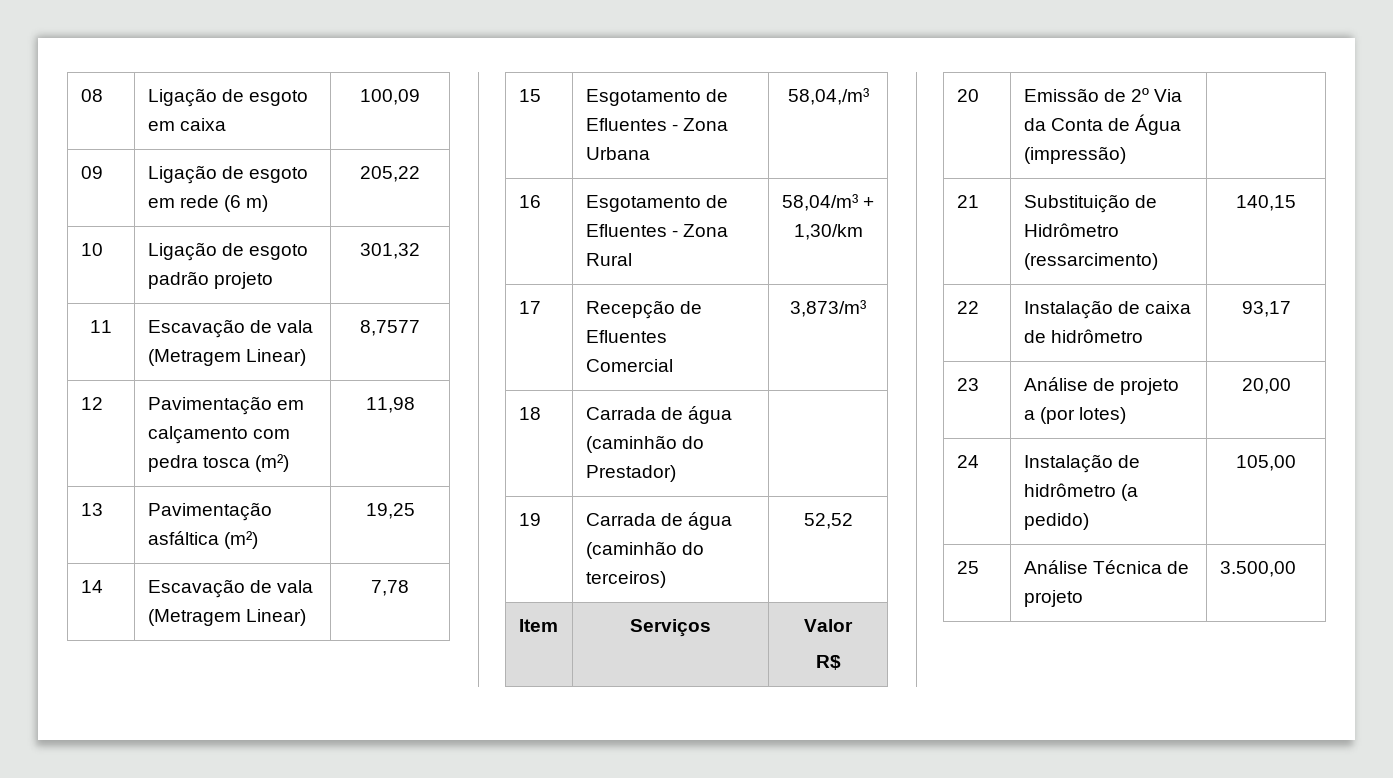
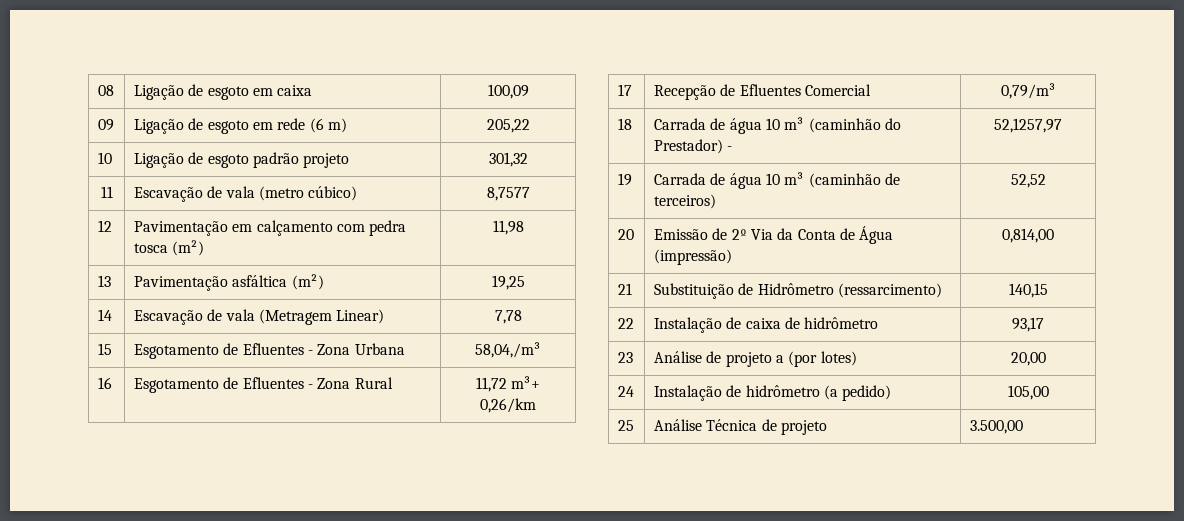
[147,349,306,366] (Metragem Linear) -> [258,186,358,201] (metro cúbico)
[781,194,875,211] [793,224,863,240] 58,04/m³ + 1,30/km -> [475,376,541,392] [480,398,536,413] 11,72 m³+ 0,26/km
[790,300,866,317] 3,873/m³ -> [1000,83,1056,99] 0,79/m³
(732, 415) none -> [765,117,805,130] 10 m³
(676, 473) | -> [727,146,733,151] [994,118,1062,133] - | 52,1257,97
[585,541,704,559] [585,571,666,588] [803,513,853,529] [518,619,558,632] [630,619,711,637] [804,619,853,632] [815,655,841,670] (caminhão do terceiros) | 52,52 // Item | Serviços | Valor // R$ -> [765,172,900,188] [653,194,716,209] [1010,174,1046,188] 10 m³ (caminhão de terceiros) | 52,52
(1126, 155) none -> [1002,228,1054,243] 0,814,00

